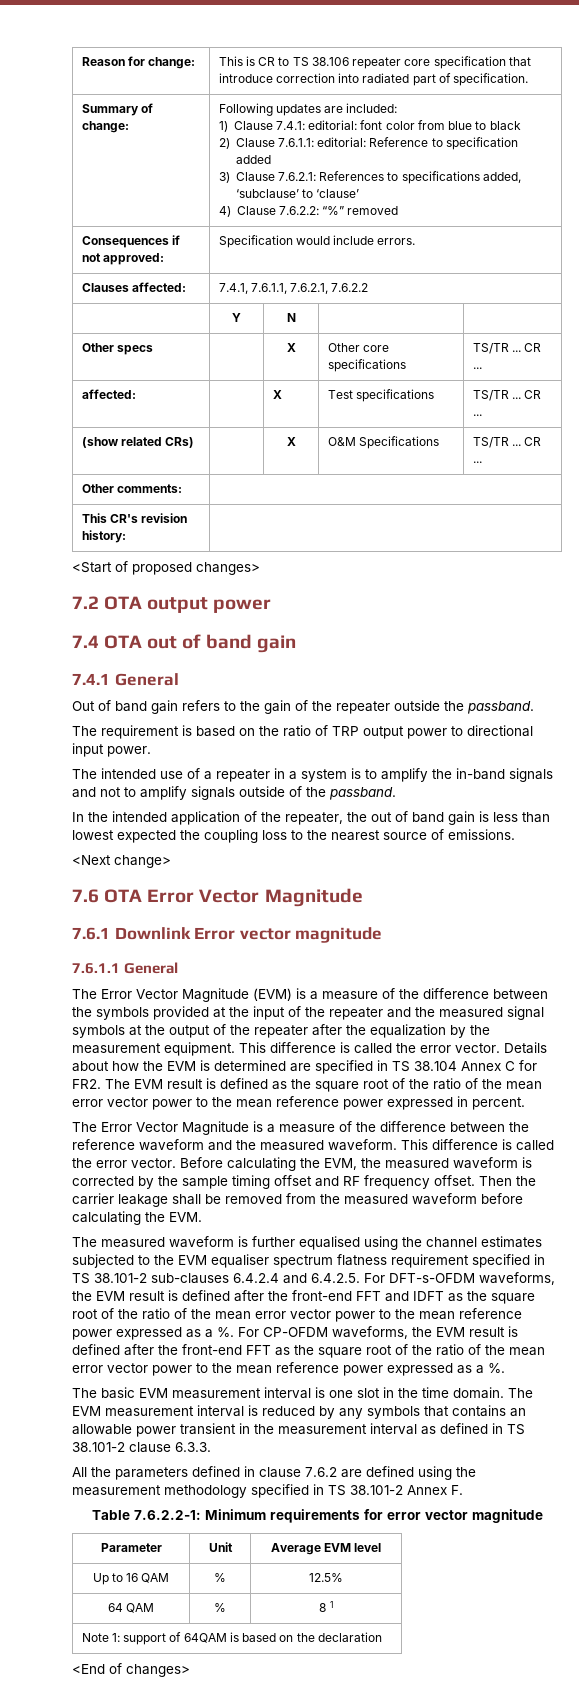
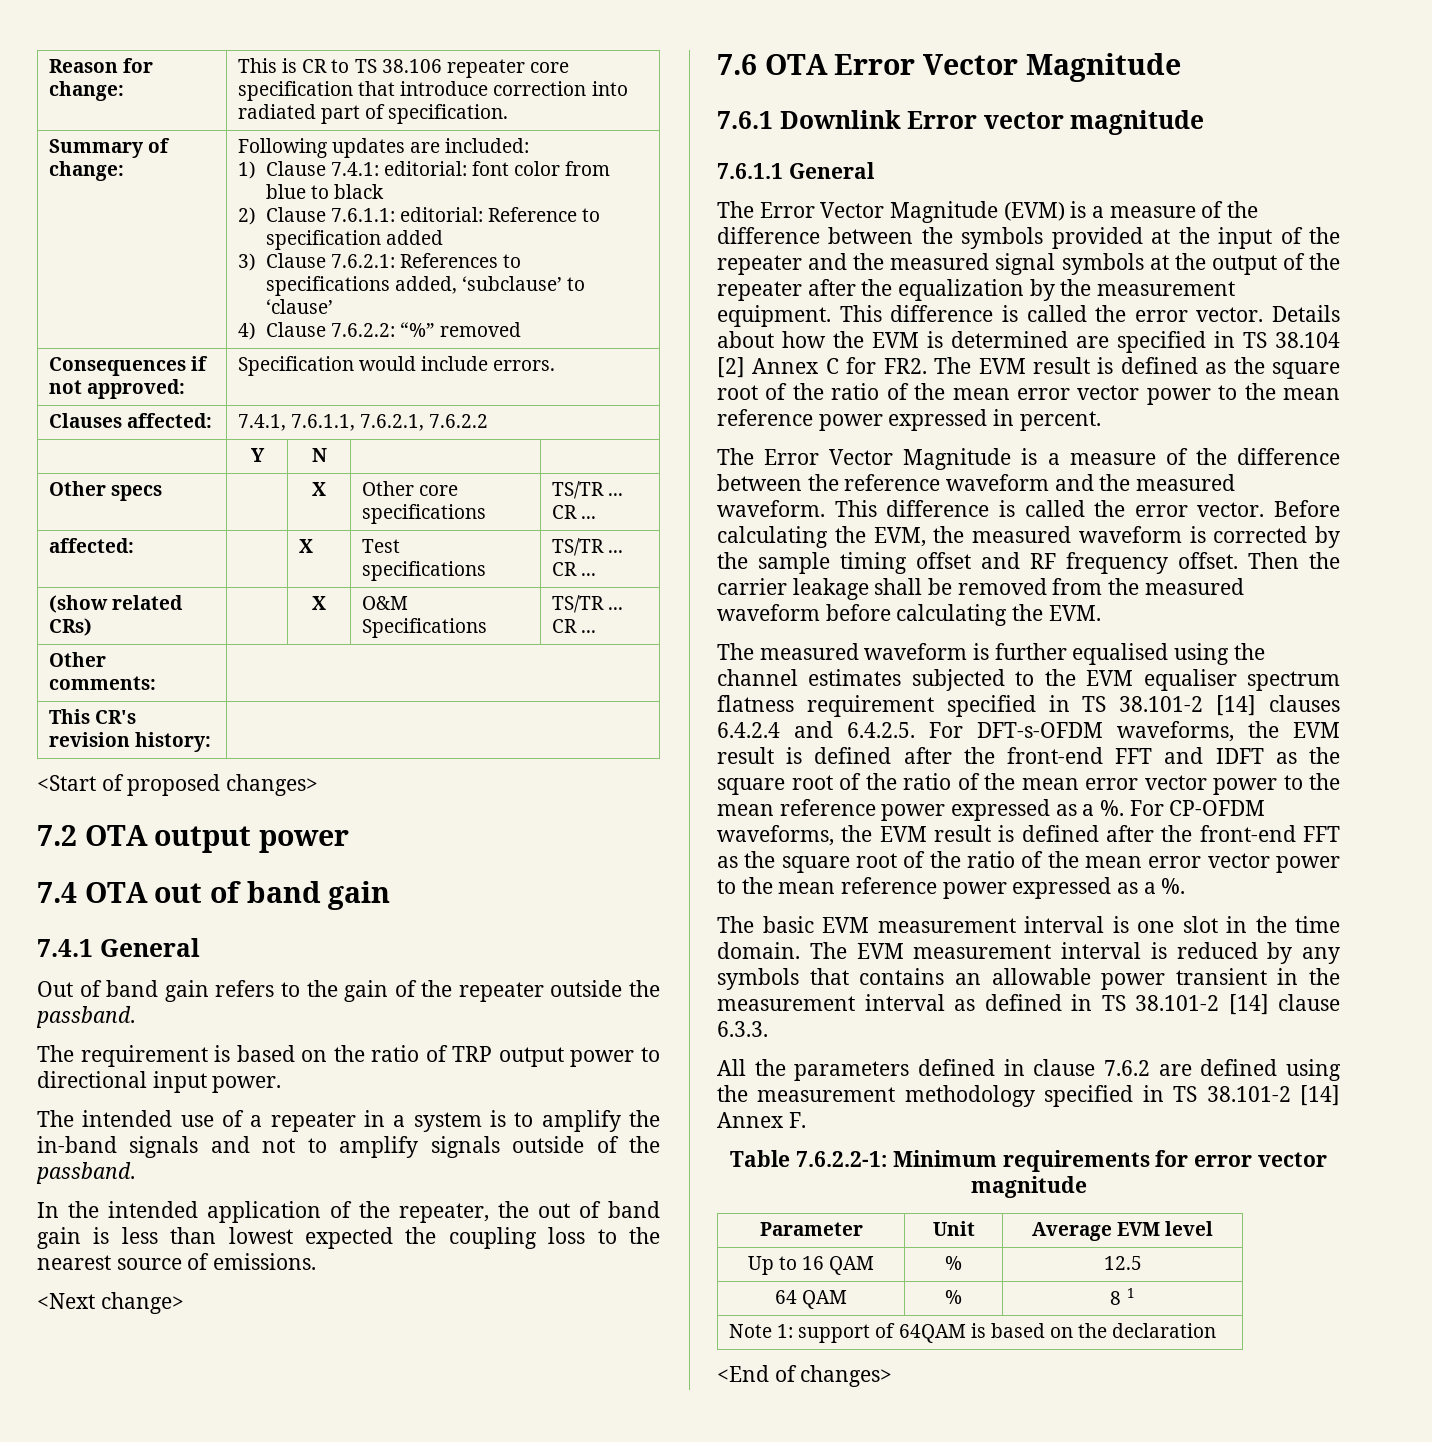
(457, 1066) none -> [717,357,745,378] [2]
[151,1273,229,1284] sub-clauses -> [1216,695,1340,716] [14] clauses
(125, 1447) none -> [1228,994,1269,1015] [14]
(403, 1490) none -> [1300,1085,1340,1106] [14]
[309,1573,343,1582] 12.5% -> [1103,1256,1142,1270] 12.5

